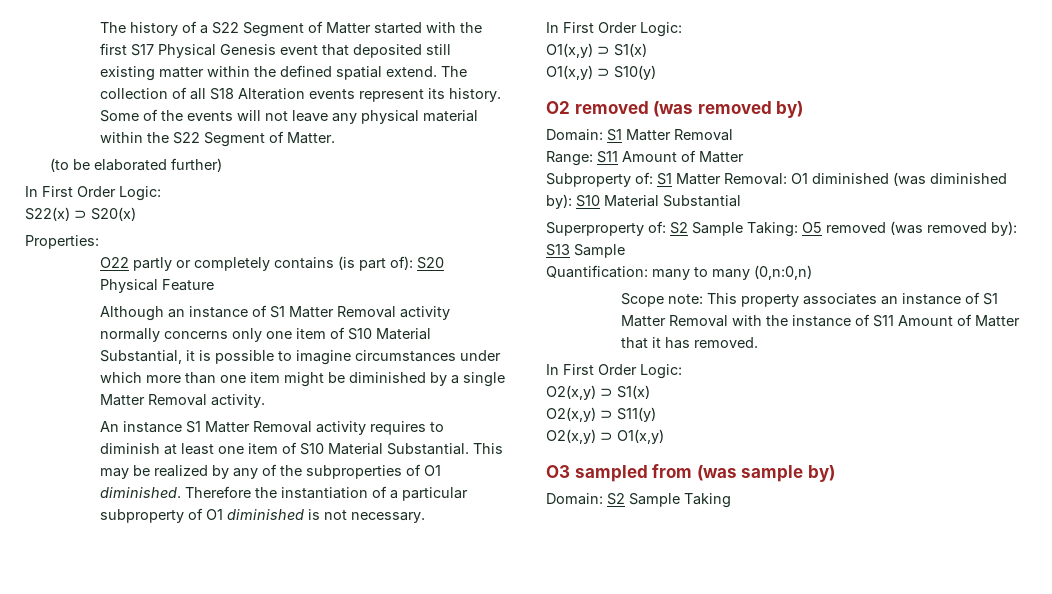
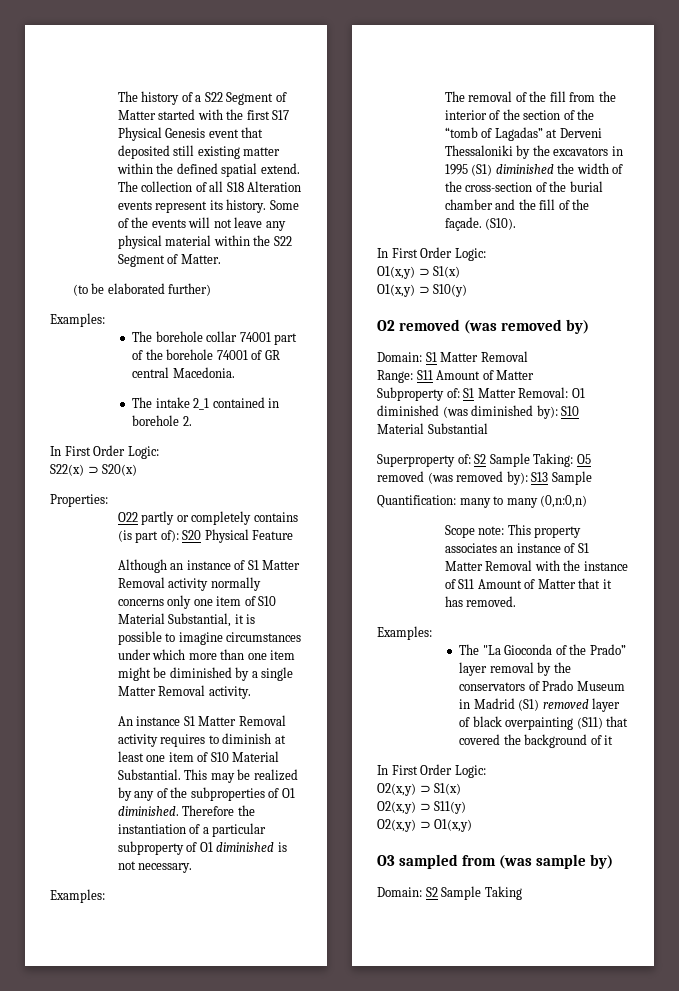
(223, 165) none -> [50,313,105,327] [132,331,298,345] [132,349,280,360] [132,367,235,378] [132,397,280,410] [132,415,192,426] // Examples: // The borehole collar 74001 part of the borehole 74001 of GR central Macedonia. // The intake 2_1 contained in borehole 2.
(426, 517) none -> [50,889,105,903] [444,91,616,102] [444,109,595,120] [444,127,602,141] [444,145,623,159] [444,163,624,176] [444,181,603,192] [444,199,590,210] [444,217,517,231] // Examples: // The removal of the fill from the interior of the section of the “tomb of Lagadas” at Derveni Thessaloniki by the excavators in 1995 (S1) diminished the width of the cross-section of the burial chamber and the fill of the façade. (S10).
(759, 342) none -> [377,626,432,640] [459,644,626,655] [459,662,571,676] [459,680,625,691] [459,698,621,712] [459,716,629,730] [459,734,614,748] // Examples: // The "La Gioconda of the Prado” layer removal by the conservators of Prado Museum in Madrid (S1) removed layer of black overpainting (S11) that covered the background of it

